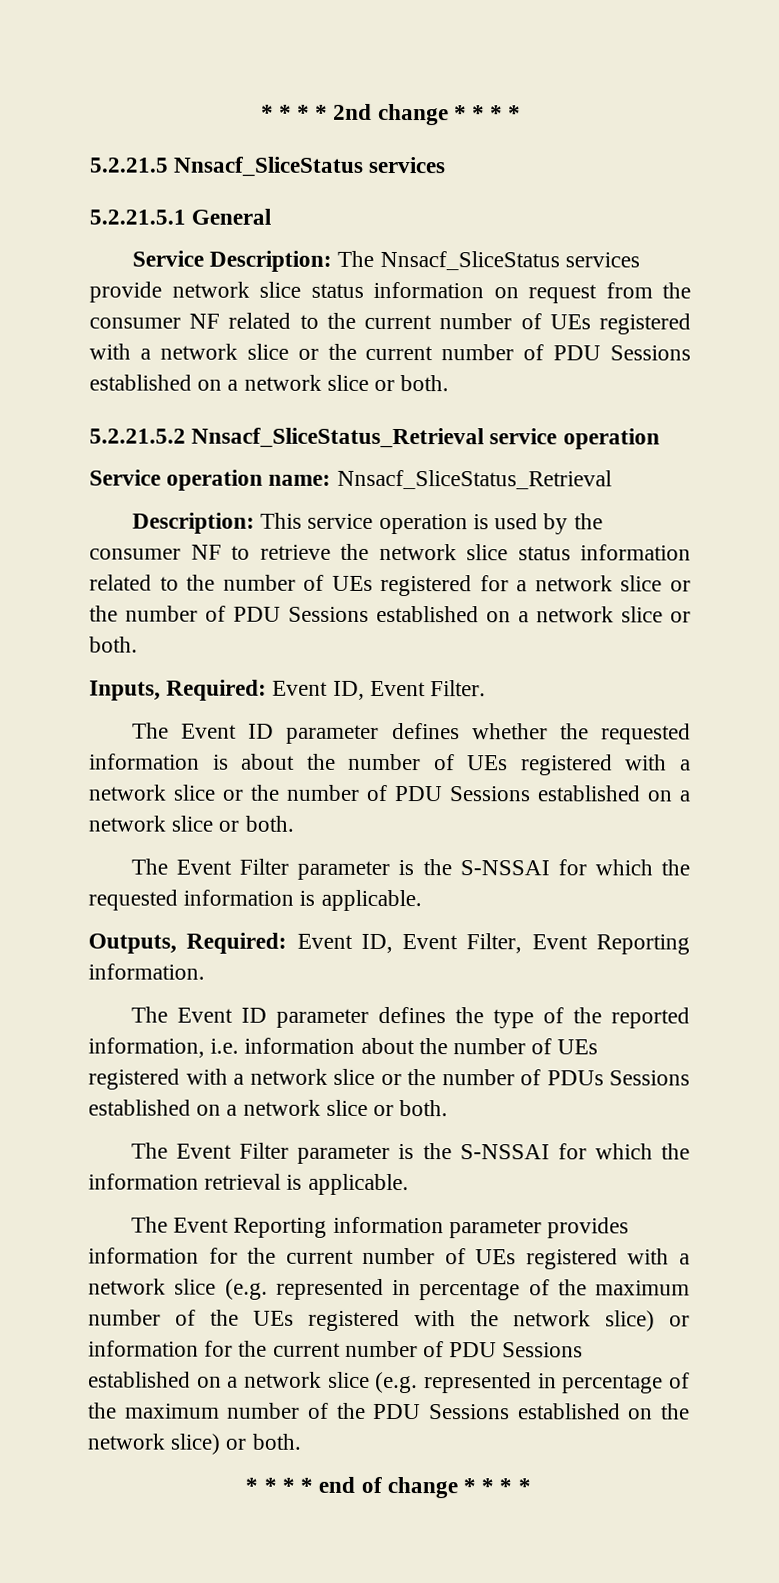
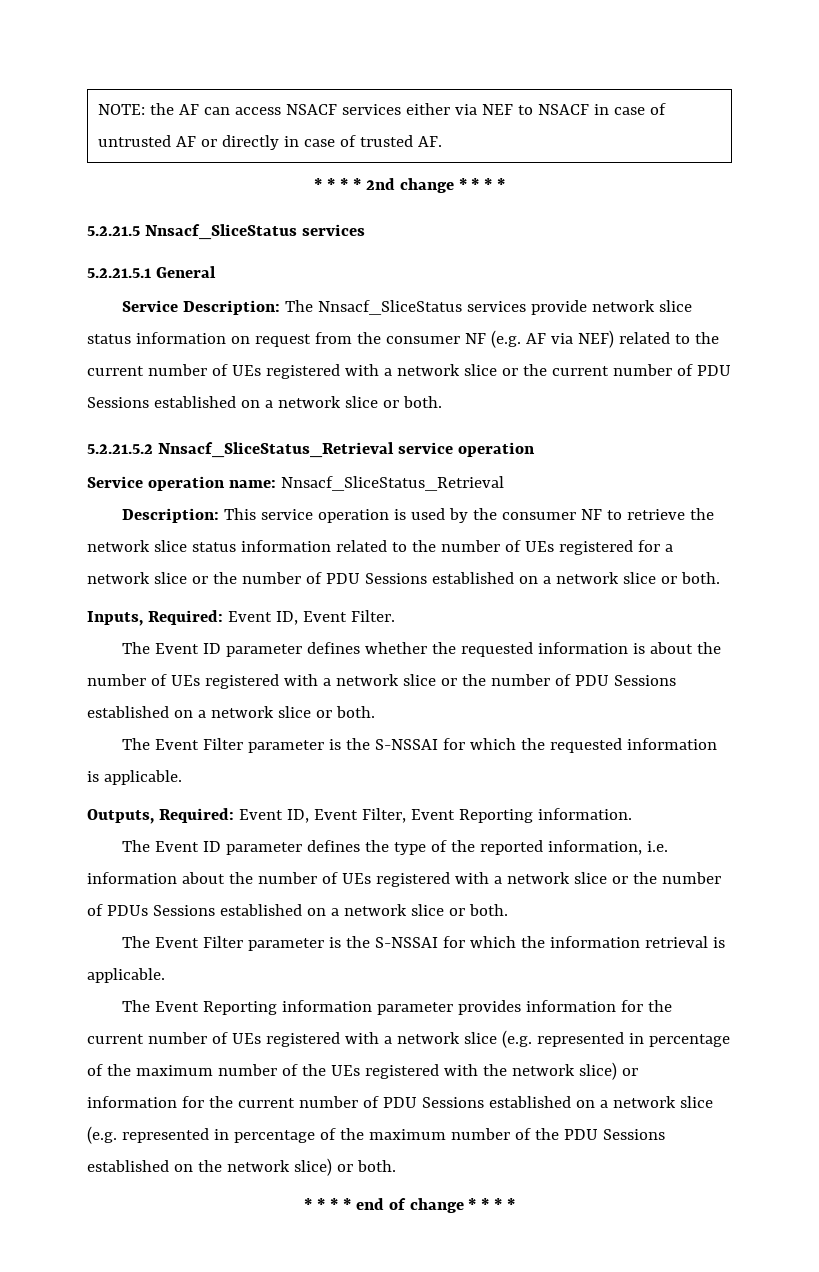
(260, 112) none -> [98,103,667,115] [98,135,443,150] NOTE: the AF can access NSACF services either via NEF to NSACF in case of untrusted AF or directly in case of trusted AF. //
(221, 321) none -> [490,330,614,348] (e.g. AF via NEF)

